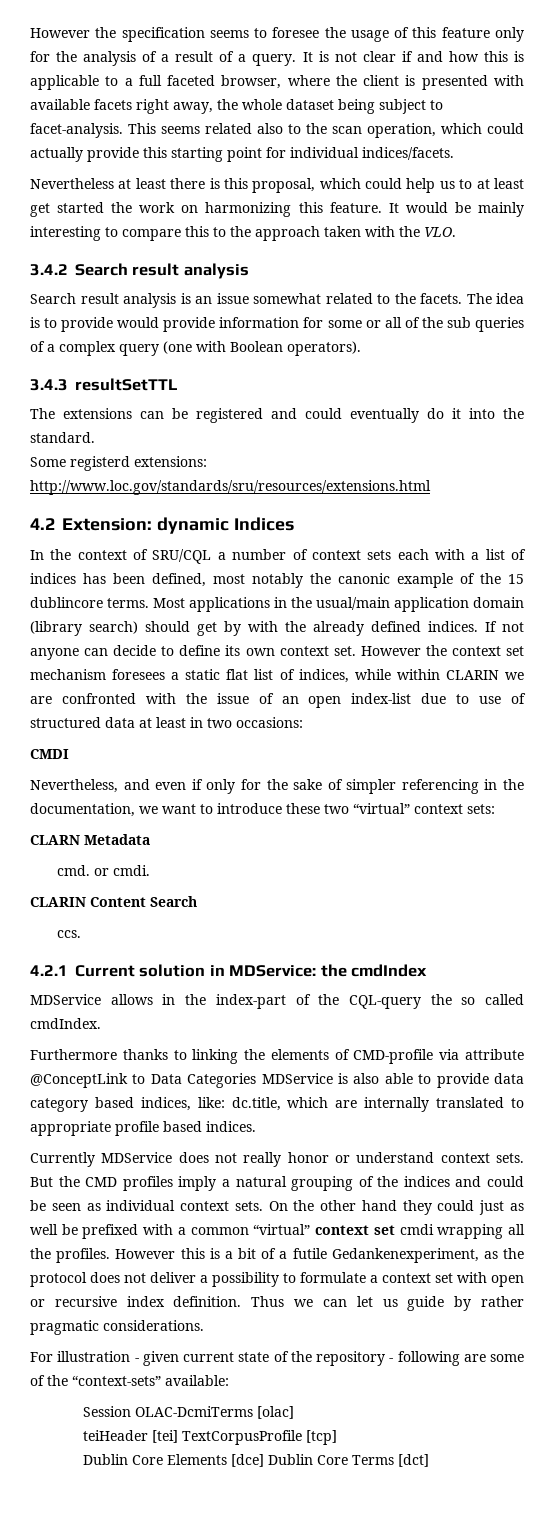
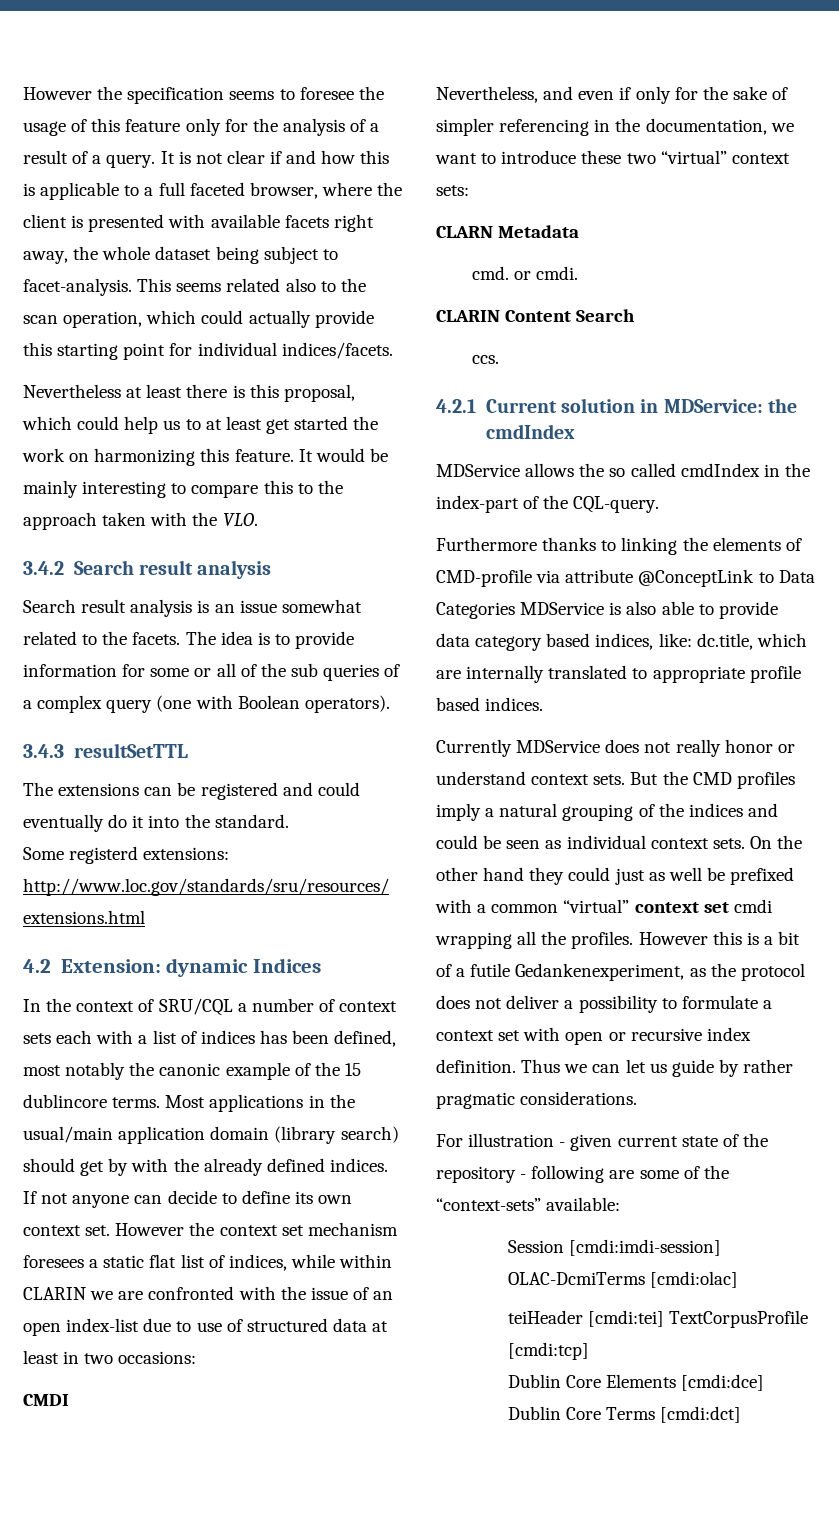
[117,317,216,332] would provide -> (355, 640) none
(153, 999) none -> [579,463,760,477] the so called cmdIndex
[348,994,524,1009] [30,1018,101,1029] CQL-query the so called cmdIndex. -> [573,496,660,513] CQL-query.
[135,1406,295,1419] [83,1430,338,1445] OLAC-DcmiTerms [olac] // teiHeader [tei] TextCorpusProfile [tcp] -> [568,1239,721,1256] [507,1271,738,1288] [507,1310,808,1328] [507,1342,589,1360] [cmdi:imdi-session] OLAC-DcmiTerms [cmdi:olac] // teiHeader [cmdi:tei] TextCorpusProfile [cmdi:tcp]
[231,1454,265,1467] [dce] -> [680,1374,764,1391] [cmdi:dce]
[398,1454,430,1467] [dct] -> [659,1406,741,1423] [cmdi:dct]

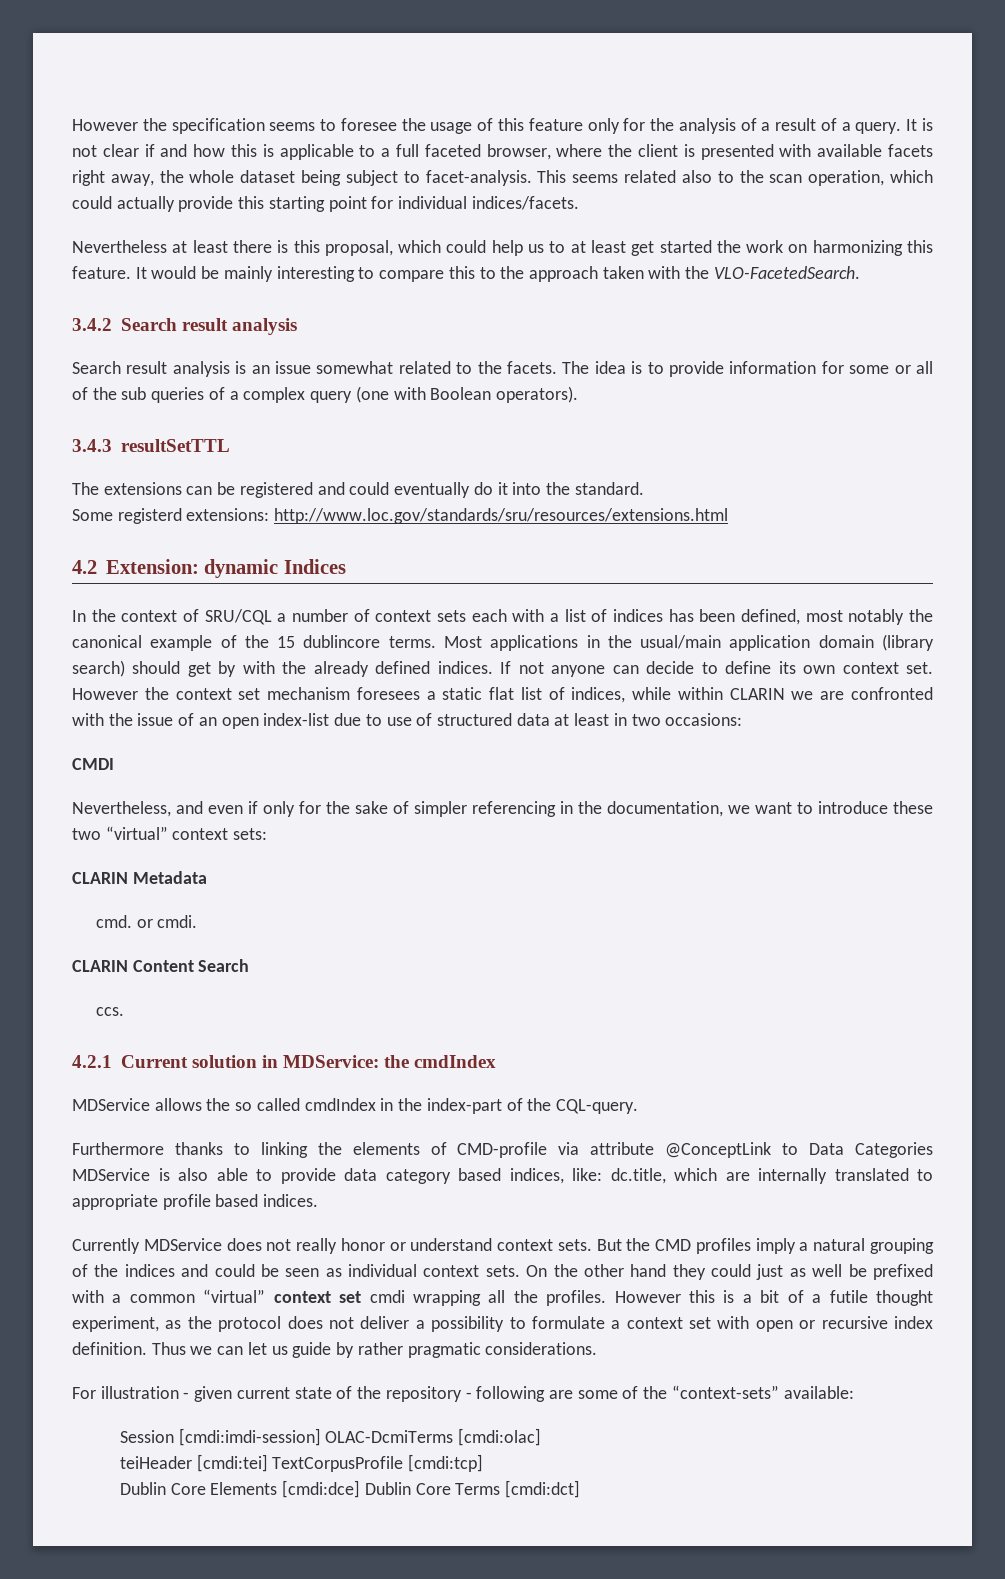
[222,513,258,526] VLO. -> [713,266,860,279] VLO-FacetedSearch.
[159,1063,221,1076] canonic -> [72,635,142,648] canonical
[436,226,493,238] CLARN -> [72,872,128,884] CLARIN
[515,963,685,981] Gedankenexperiment, -> [876,1290,934,1306] [72,1316,159,1332] thought experiment,

